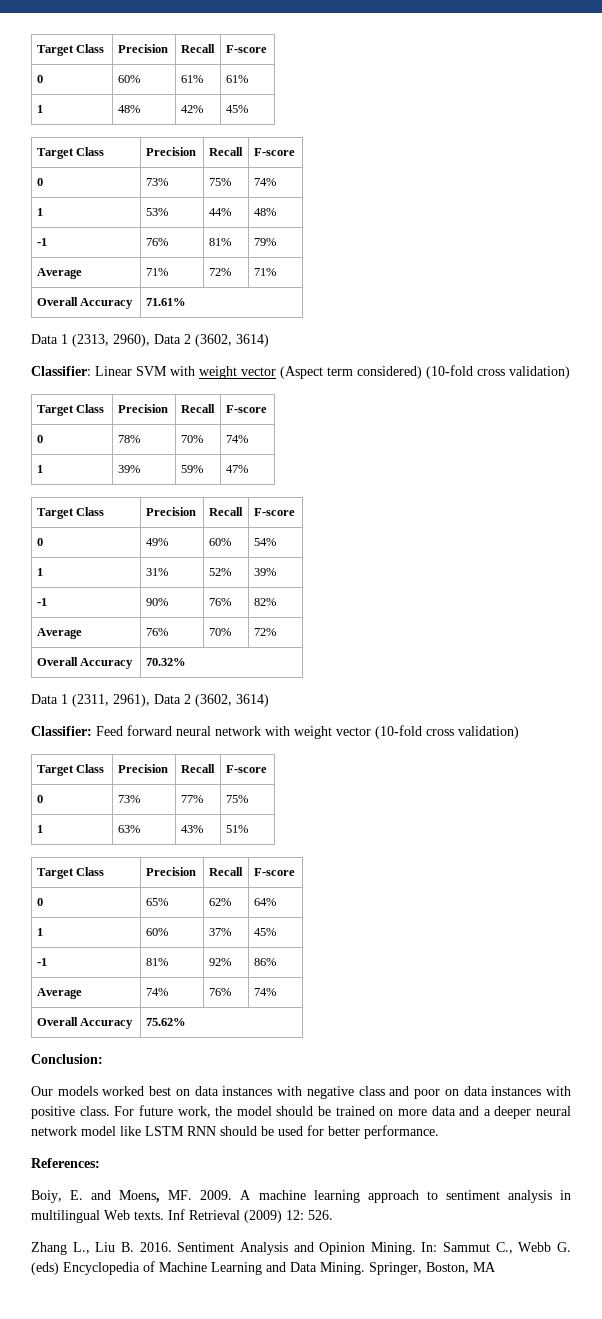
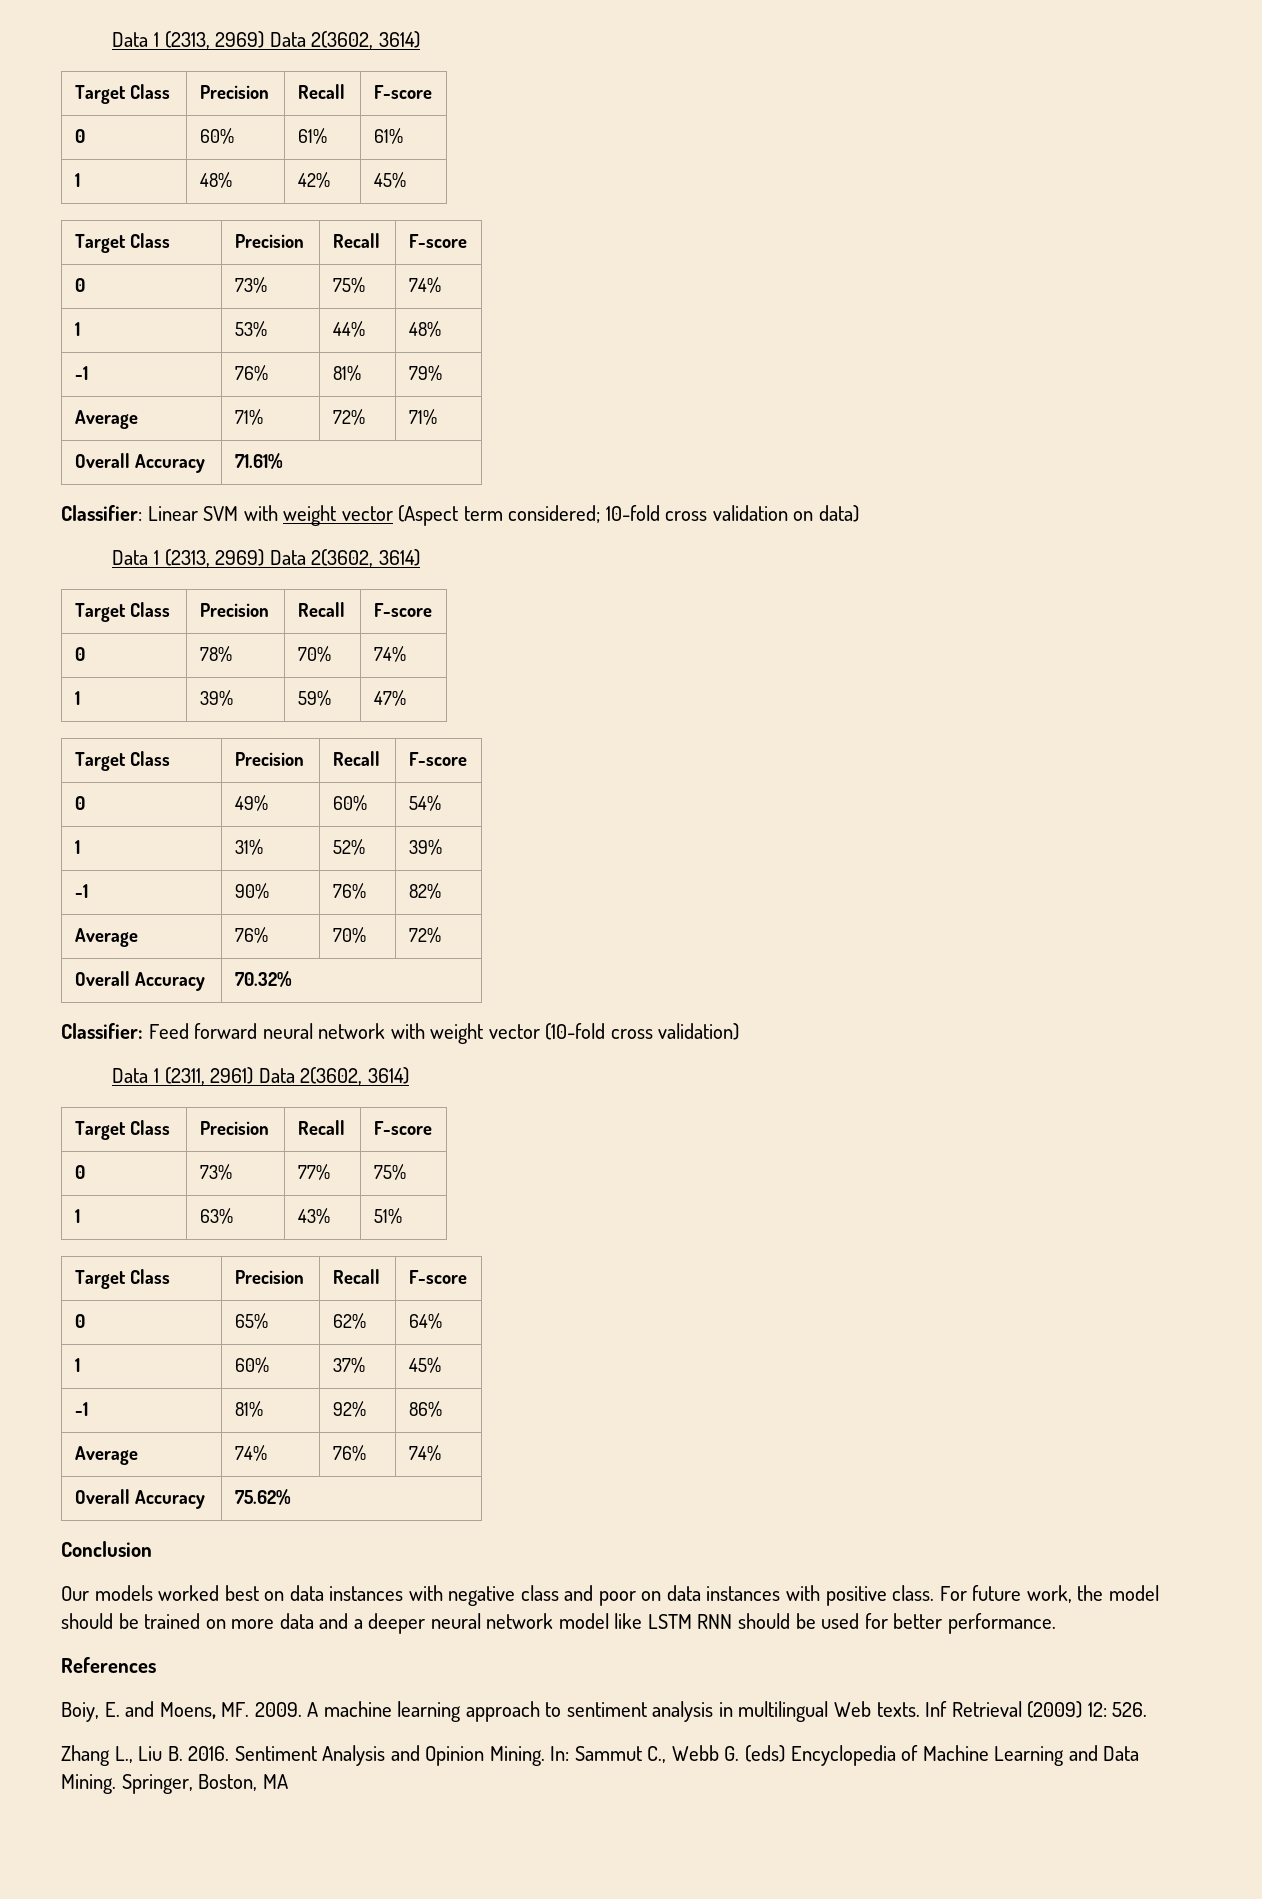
(36, 50) none -> [112,31,420,49] Data 1 (2313, 2969) Data 2(3602, 3614) //
[31,334,269,347] // Data 1 (2313, 2960), Data 2 (3602, 3614) -> (283, 461) none
[357,365,570,379] considered) (10-fold cross validation) -> [508,505,859,523] [112,549,420,567] considered; 10-fold cross validation on data) // Data 1 (2313, 2969) Data 2(3602, 3614)
[31,694,269,707] // Data 1 (2311, 2961), Data 2 (3602, 3614) -> (292, 979) none
(519, 732) none -> [112,1067,409,1085] // Data 1 (2311, 2961) Data 2(3602, 3614)
[31,1054,103,1064] Conclusion: -> [61,1541,152,1557] Conclusion
[31,1158,100,1168] References: -> [61,1657,156,1673] References

